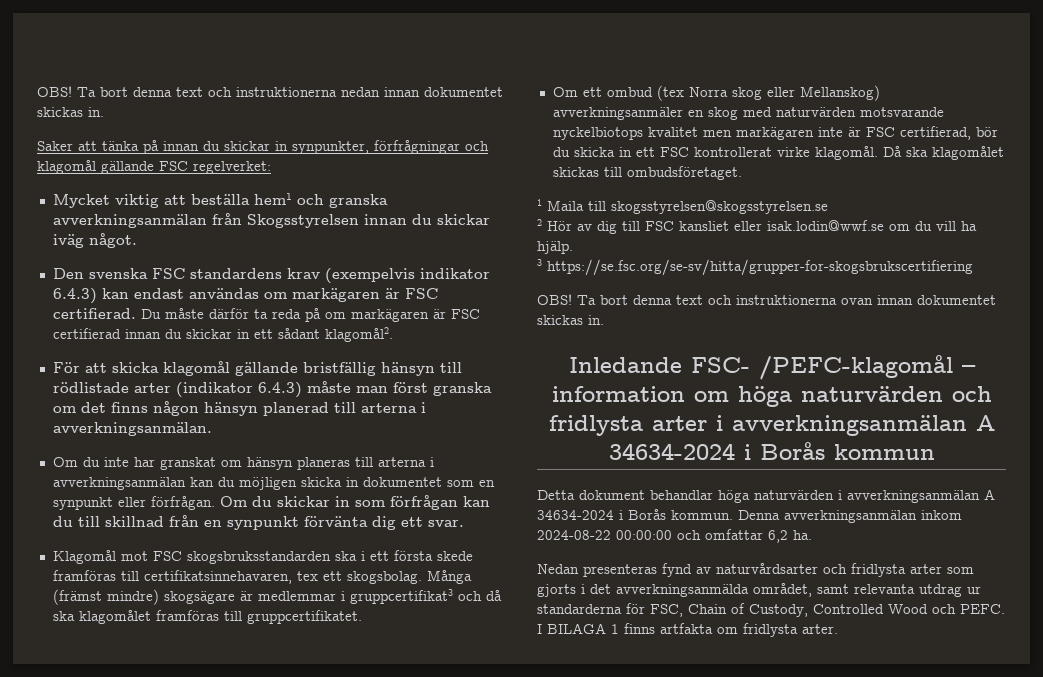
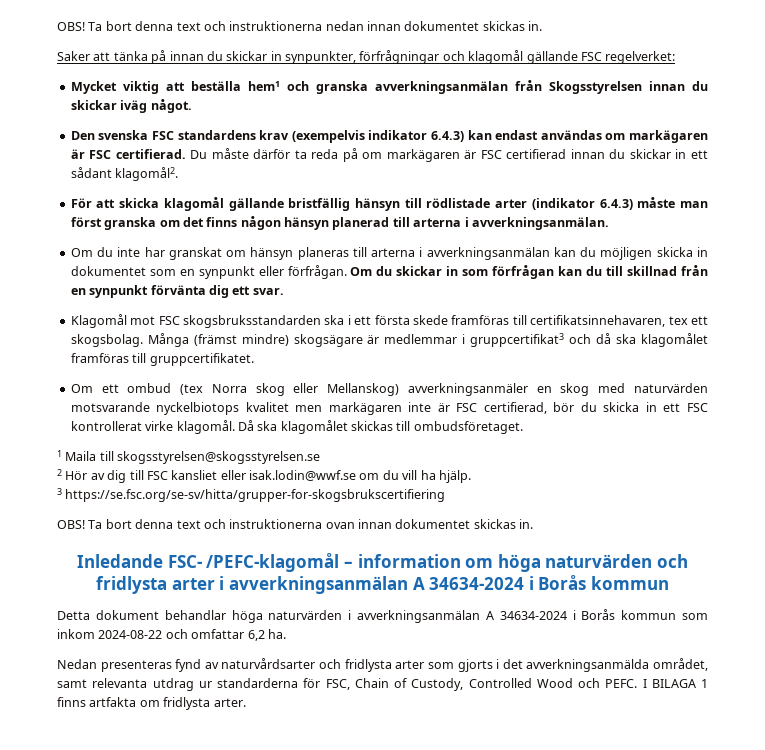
[671,510,917,523] kommun. Denna avverkningsanmälan -> [621,610,709,620] kommun som
[616,530,672,540] 00:00:00 -> (163, 634) none

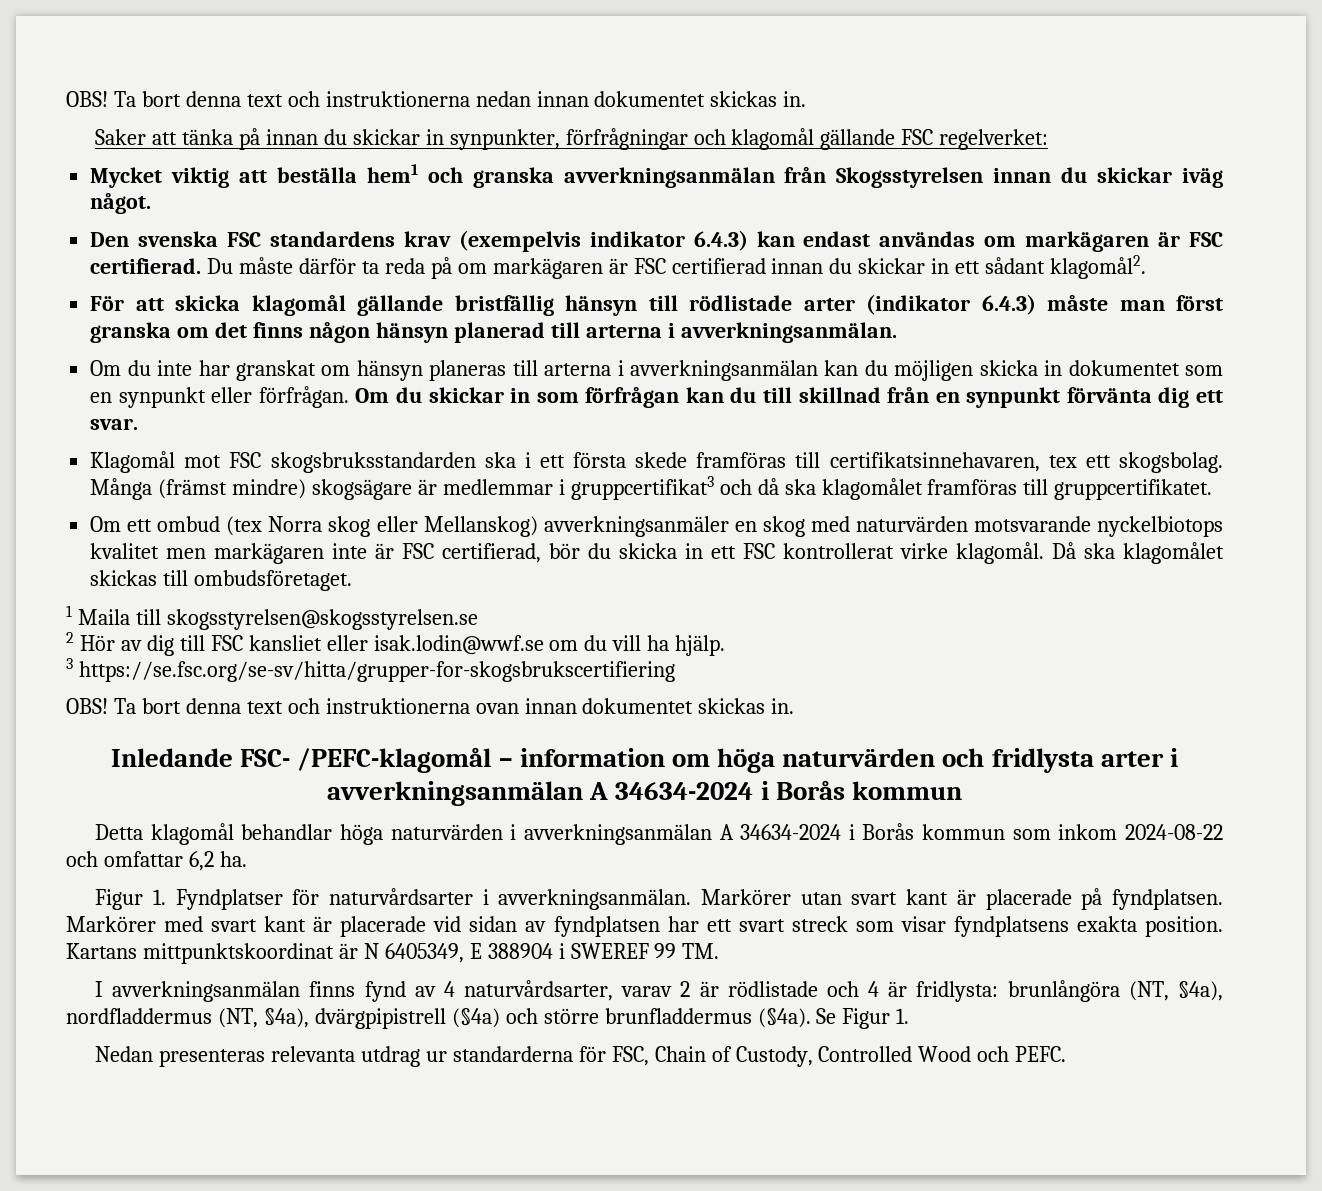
[95,610,159,620] dokument -> [150,823,234,845] klagomål
[57,658,709,672] [57,679,87,688] Nedan presenteras fynd av naturvårdsarter och fridlysta arter som gjorts i det avverkningsanmälda området, samt -> [95,888,1223,910] [66,916,1223,937] [66,943,720,964] [95,980,1223,1002] [66,1008,910,1029] [95,1046,266,1067] Figur 1. Fyndplatser för naturvårdsarter i avverkningsanmälan. Markörer utan svart kant är placerade på fyndplatsen. Markörer med svart kant är placerade vid sidan av fyndplatsen har ett svart streck som visar fyndplatsens exakta position. Kartans mittpunktskoordinat är N 6405349, E 388904 i SWEREF 99 TM. // I avverkningsanmälan finns fynd av 4 naturvårdsarter, varav 2 är rödlistade och 4 är fridlysta: brunlångöra (NT, §4a), nordfladdermus (NT, §4a), dvärgpipistrell (§4a) och större brunfladdermus (§4a). Se Figur 1. // Nedan presenteras
[642,679,708,688] [57,697,246,710] I BILAGA 1 finns artfakta om fridlysta arter. -> (1067, 1054) none

